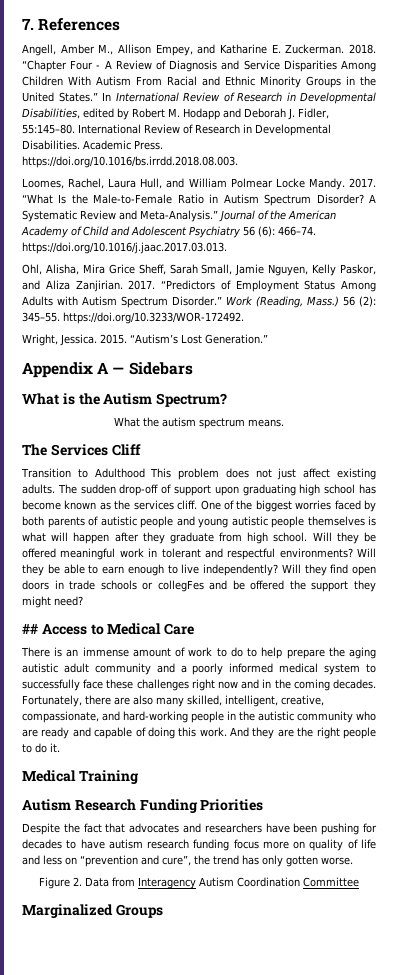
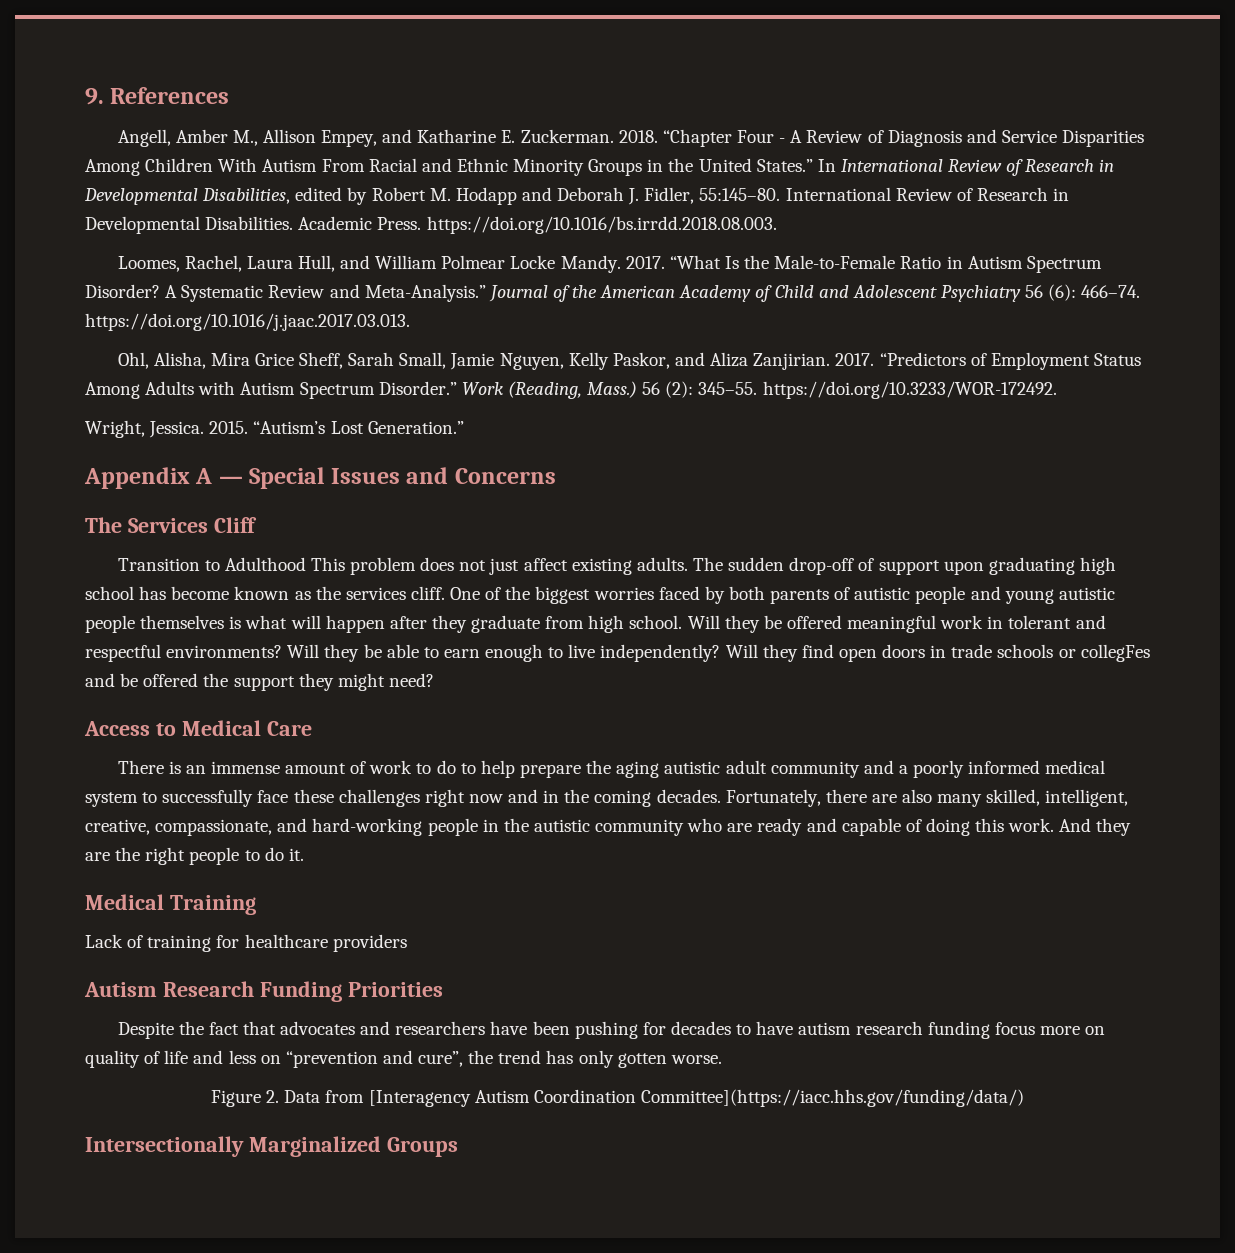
[22,18,34,30] 7. -> [85,88,104,105] 9.
[128,362,193,375] [22,393,228,407] [114,417,284,429] Sidebars // What is the Autism Spectrum? // What the autism spectrum means. -> [249,467,556,489] Special Issues and Concerns
[22,624,38,634] ## -> (434, 680) none
(139, 777) none -> [85,934,407,952] // Lack of training for healthcare providers
[138,877,196,889] Interagency -> [368,1090,471,1107] [Interagency
[303,877,359,887] Committee // -> [640,1089,1024,1107] [85,1136,244,1157] Committee](https://iacc.hhs.gov/funding/data/) // Intersectionally

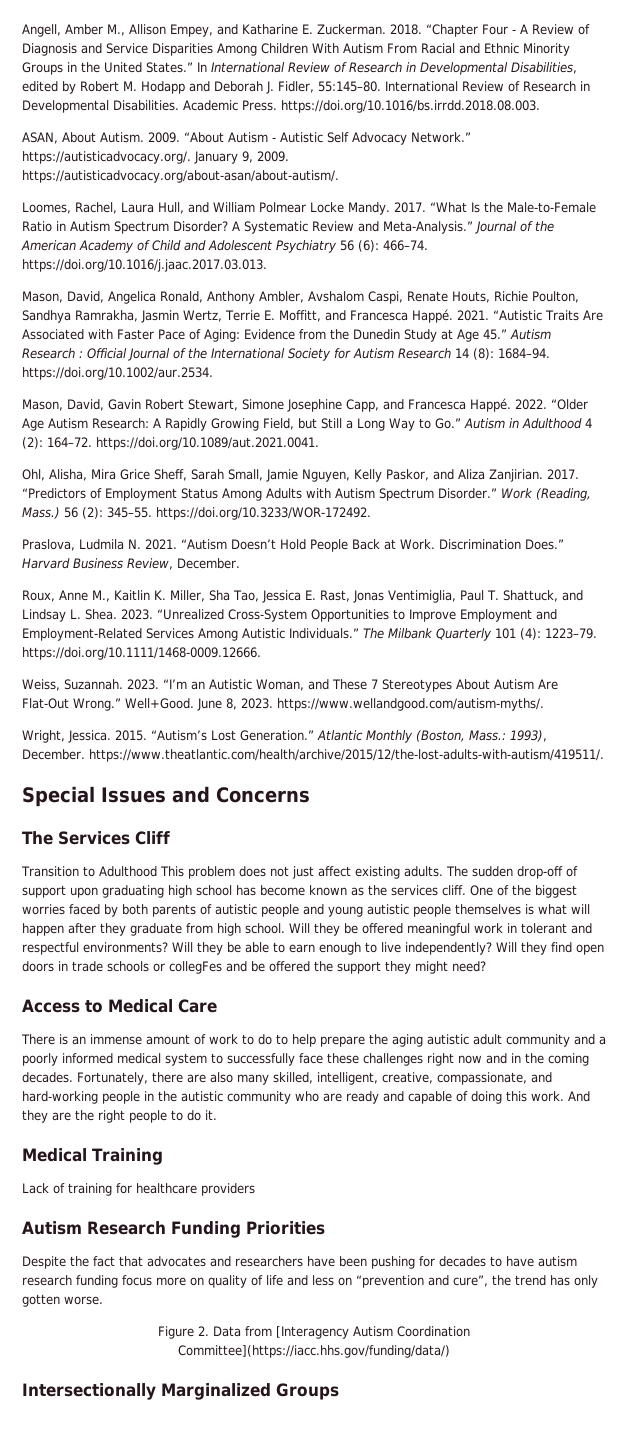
[85,87,230,105] 9. References // -> (22, 30) none
(777, 225) none -> [22,132,471,145] [22,151,289,164] [22,170,339,183] // ASAN, About Autism. 2009. “About Autism - Autistic Self Advocacy Network.” https://autisticadvocacy.org/. January 9, 2009. https://autisticadvocacy.org/about-asan/about-autism/.
(410, 322) none -> [22,291,579,304] [22,309,603,323] [22,329,551,342] [22,348,550,361] [22,367,213,380] [22,398,588,412] [22,418,592,431] [22,437,319,450] // Mason, David, Angelica Ronald, Anthony Ambler, Avshalom Caspi, Renate Houts, Richie Poulton, Sandhya Ramrakha, Jasmin Wertz, Terrie E. Moffitt, and Francesca Happé. 2021. “Autistic Traits Are Associated with Faster Pace of Aging: Evidence from the Dunedin Study at Age 45.” Autism Research : Official Journal of the International Society for Autism Research 14 (8): 1684–94. https://doi.org/10.1002/aur.2534. // Mason, David, Gavin Robert Stewart, Simone Josephine Capp, and Francesca Happé. 2022. “Older Age Autism Research: A Rapidly Growing Field, but Still a Long Way to Go.” Autism in Adulthood 4 (2): 164–72. https://doi.org/10.1089/aut.2021.0041.
(1057, 390) none -> [22,539,564,552] [22,558,240,570] [22,590,583,603] [22,609,557,622] [22,628,597,641] [22,647,261,660] [22,679,558,692] [22,698,544,711] // Praslova, Ludmila N. 2021. “Autism Doesn’t Hold People Back at Work. Discrimination Does.” Harvard Business Review, December. // Roux, Anne M., Kaitlin K. Miller, Sha Tao, Jessica E. Rast, Jonas Ventimiglia, Paul T. Shattuck, and Lindsay L. Shea. 2023. “Unrealized Cross-System Opportunities to Improve Employment and Employment-Related Services Among Autistic Individuals.” The Milbank Quarterly 101 (4): 1223–79. https://doi.org/10.1111/1468-0009.12666. // Weiss, Suzannah. 2023. “I’m an Autistic Woman, and These 7 Stereotypes About Autism Are Flat-Out Wrong.” Well+Good. June 8, 2023. https://www.wellandgood.com/autism-myths/.
[84,467,243,489] // Appendix A — -> [316,730,547,743] [22,749,604,762] Atlantic Monthly (Boston, Mass.: 1993), December. https://www.theatlantic.com/health/archive/2015/12/the-lost-adults-with-autism/419511/. //

